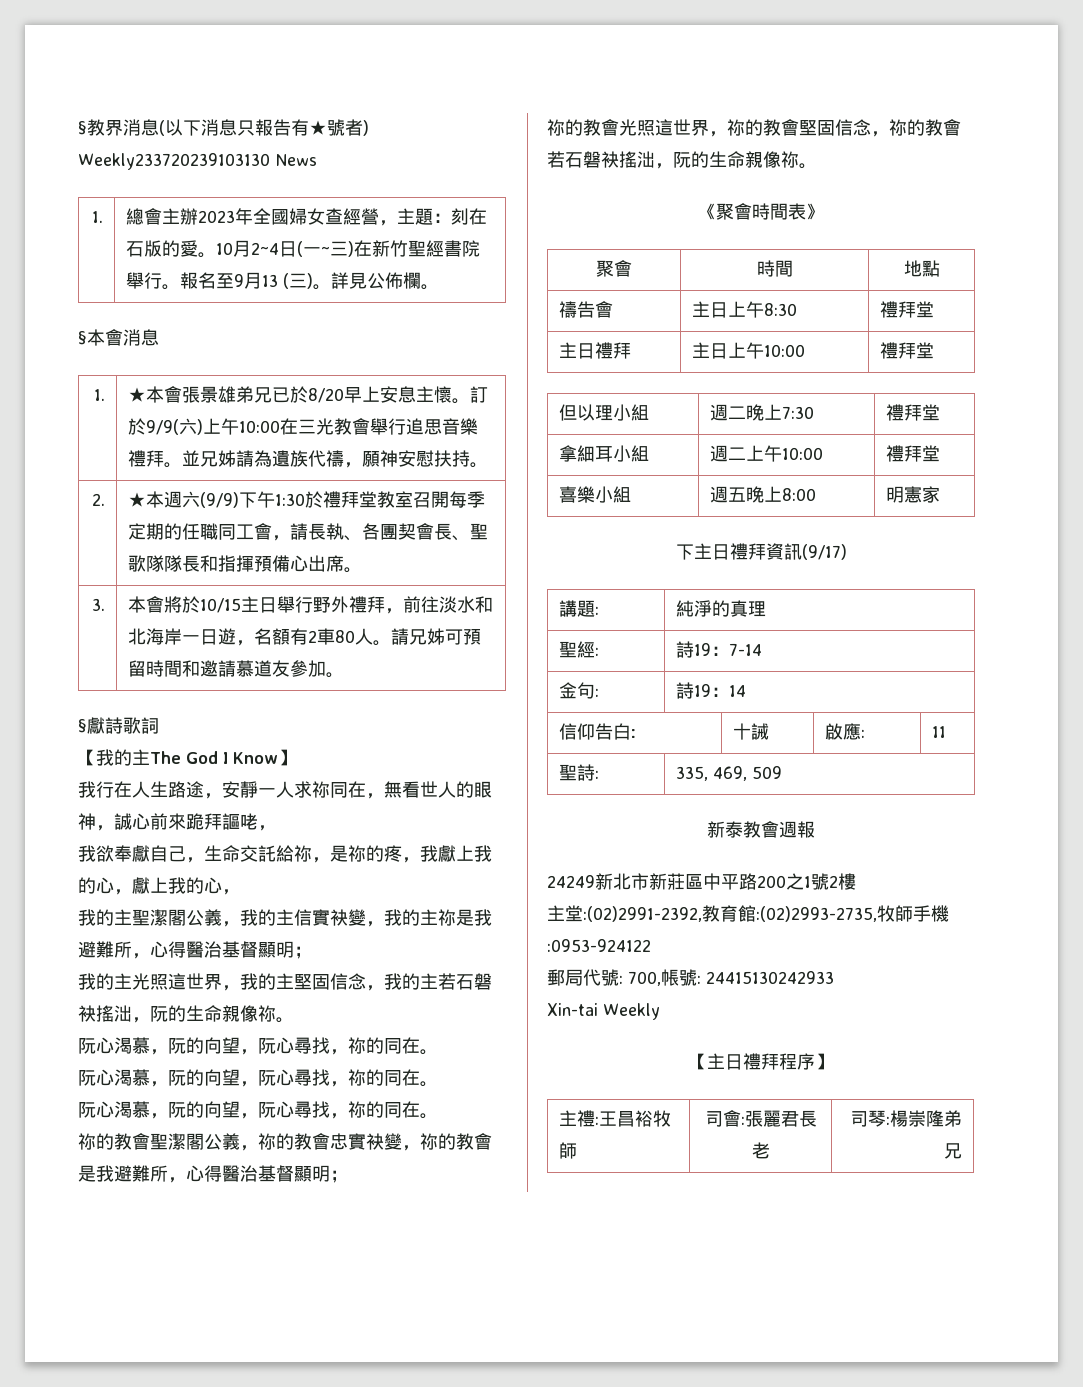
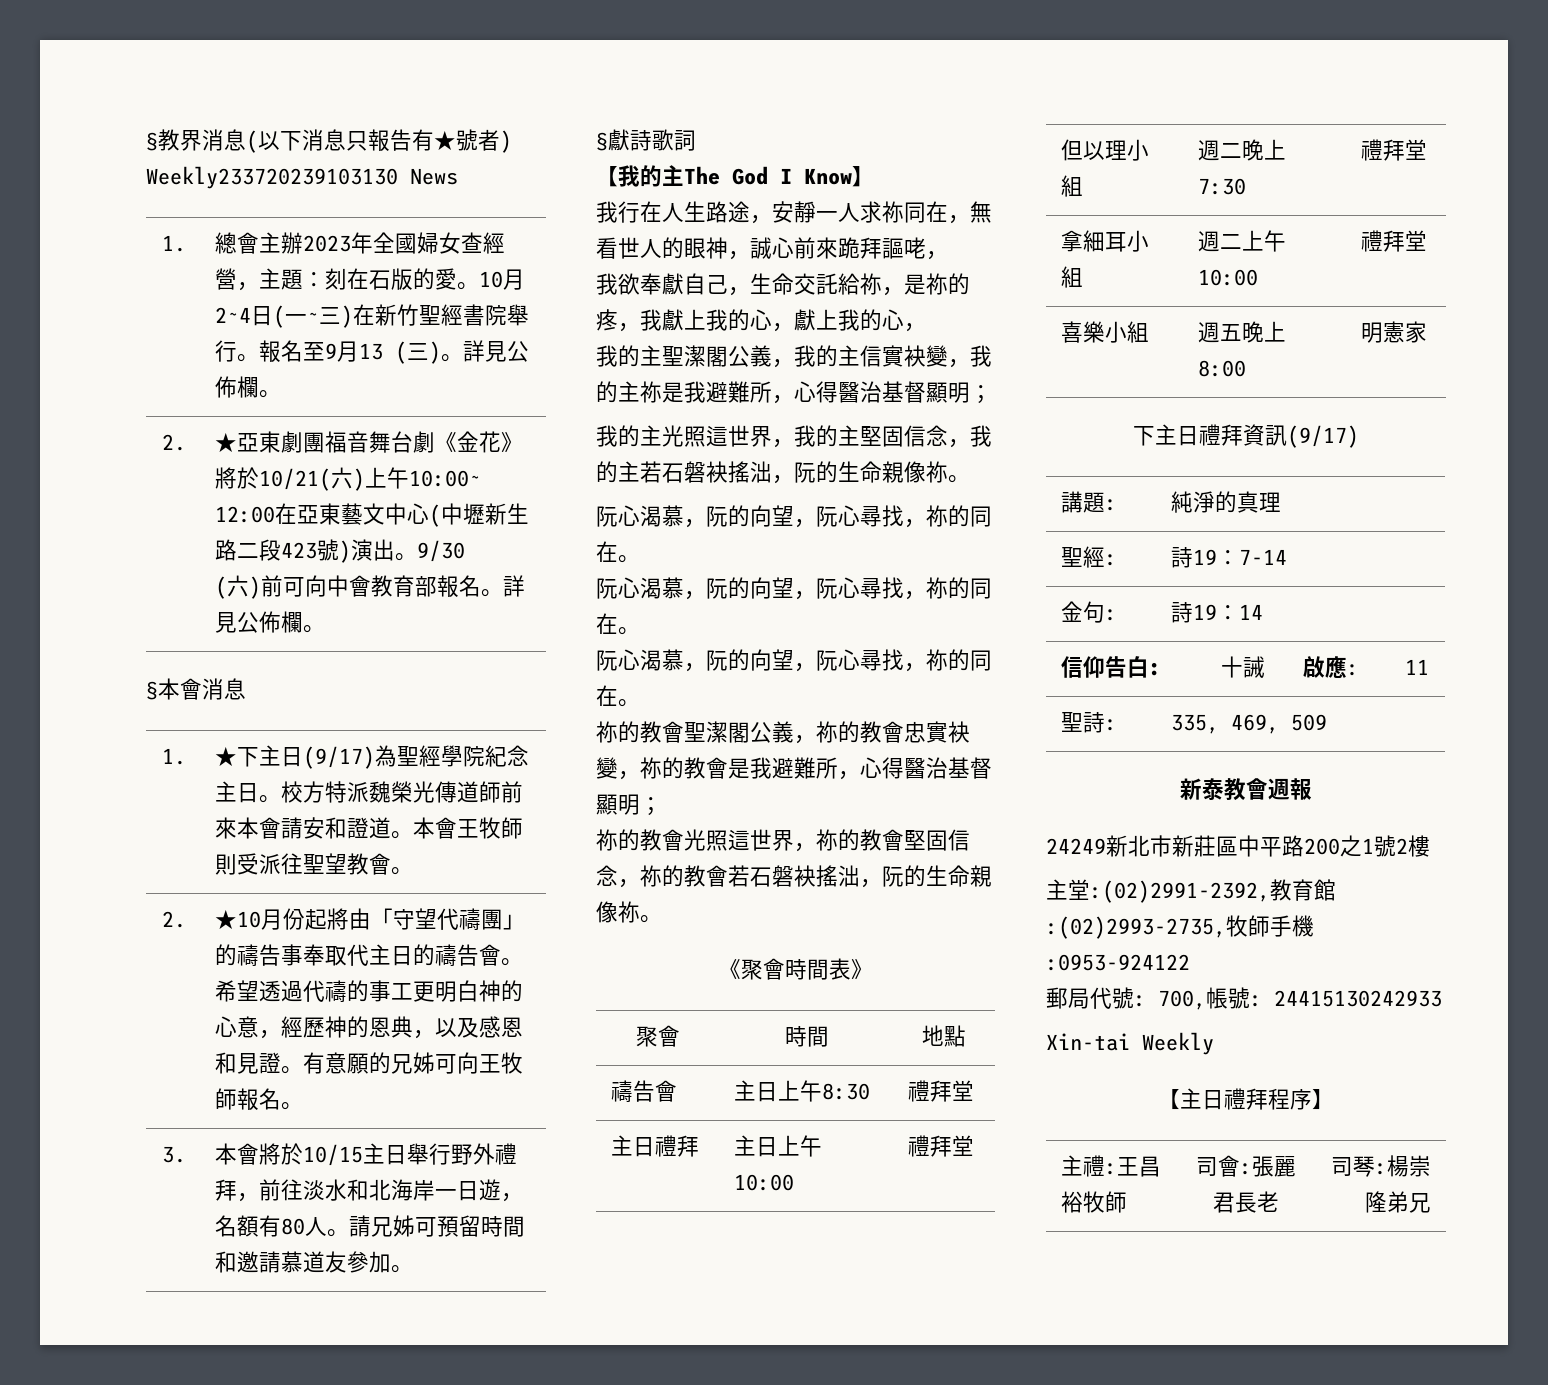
(440, 287) none -> [162,434,187,451] [214,431,523,453] [214,467,481,491] [214,503,529,527] [214,539,465,563] [214,575,525,599] [214,611,325,633] // 2. | ★亞東劇團福音舞台劇《金花》將於10/21(六)上午10:00~ 12:00在亞東藝文中心(中壢新生路二段423號)演出。9/30 // (六)前可向中會教育部報名。詳見公佈欄。
[146,386,489,404] [128,418,479,435] [128,450,489,468] [91,493,105,506] [128,491,486,508] [128,523,489,541] [128,555,345,572] 本會張景雄弟兄已於8/20早上安息主懷。訂於9/9(六)上午10:00在三光教會舉行追思音樂禮拜。並兄姊請為遺族代禱，願神安慰扶持。 // 2. | ★本週六(9/9)下午1:30於禮拜堂教室召開每季定期的任職同工會，請長執、各團契會長、聖歌隊隊長和指揮預備心出席 -> [236,745,529,769] [214,781,523,803] [214,817,523,839] [214,853,413,875] [162,911,187,928] [214,908,525,930] [214,944,523,966] [214,980,523,1002] [214,1016,523,1039] [214,1052,523,1074] [214,1088,281,1111] 下主日(9/17)為聖經學院紀念主日。校方特派魏榮光傳道師前來本會請安和證道。本會王牧師則受派往聖望教會。 // 2. | ★10月份起將由「守望代禱團」的禱告事奉取代主日的禱告會。希望透過代禱的事工更明白神的心意，經歷神的恩典，以及感恩和見證。有意願的兄姊可向王牧師報名
[308,628,336,645] 2車 -> (281, 1226) none

